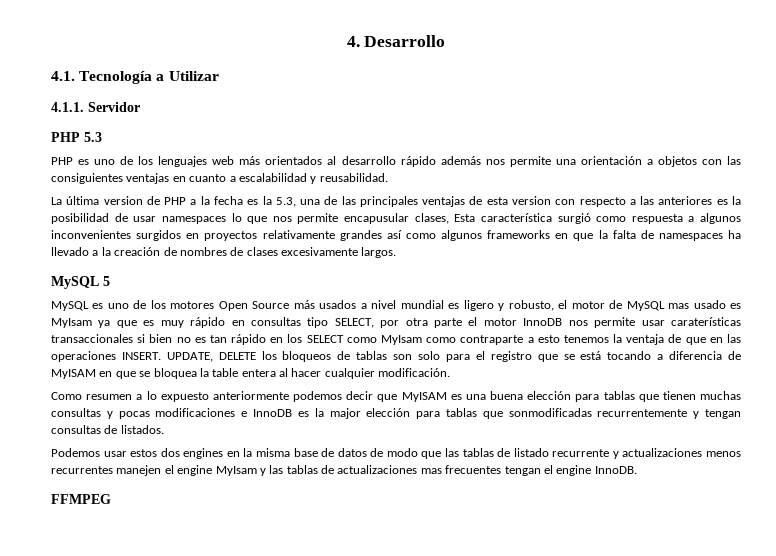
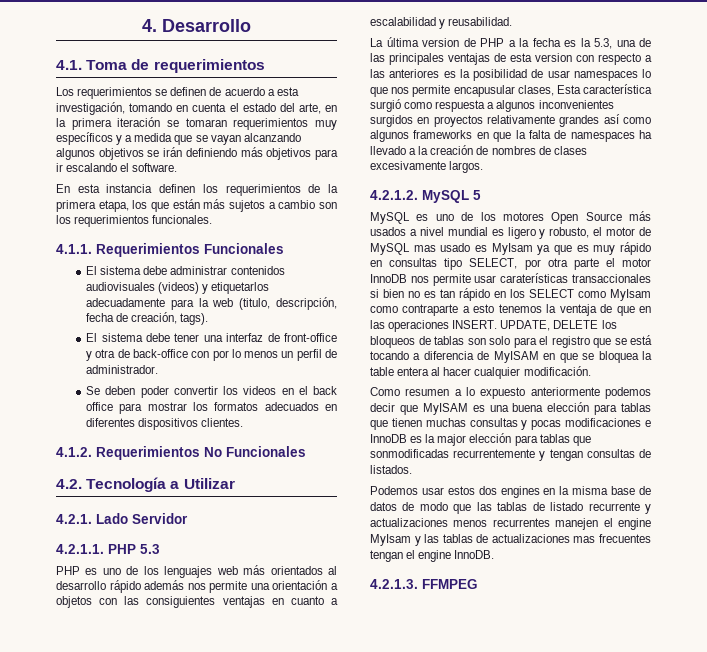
(75, 76) none -> [86,59,265,73] [56,87,299,99] [56,102,337,115] [56,117,337,130] [56,132,301,145] [56,147,338,160] [56,163,178,172] [56,184,338,196] [56,199,337,212] [56,215,213,227] [56,243,284,257] [86,266,285,275] [86,282,270,294] [86,297,337,310] [86,312,209,325] [86,333,337,342] [86,349,337,361] [86,365,159,374] [86,386,337,398] [86,402,338,414] [86,418,244,430] [56,446,306,460] [56,479,82,489] Toma de requerimientos // Los requerimientos se definen de acuerdo a esta investigación, tomando en cuenta el estado del arte, en la primera iteración se tomaran requerimientos muy específicos y a medida que se vayan alcanzando algunos objetivos se irán definiendo más objetivos para ir escalando el software. // En esta instancia definen los requerimientos de la primera etapa, los que están más sujetos a cambio son los requerimientos funcionales. // 4.1.1. Requerimientos Funcionales // El sistema debe administrar contenidos audiovisuales (videos) y etiquetarlos adecuadamente para la web (titulo, descripción, fecha de creación, tags). // El sistema debe tener una interfaz de front-office y otra de back-office con por lo menos un perfil de administrador. // Se deben poder convertir los videos en el back office para mostrar los formatos adecuados en diferentes dispositivos clientes. // 4.1.2. Requerimientos No Funcionales // 4.2.
[51,102,84,112] 4.1.1. -> [56,513,128,524] 4.2.1. Lado
(140, 107) none -> [56,544,104,554] 4.2.1.1.
(397, 252) none -> [370,190,418,200] 4.2.1.2.
(637, 470) none -> [370,579,418,589] 4.2.1.3.

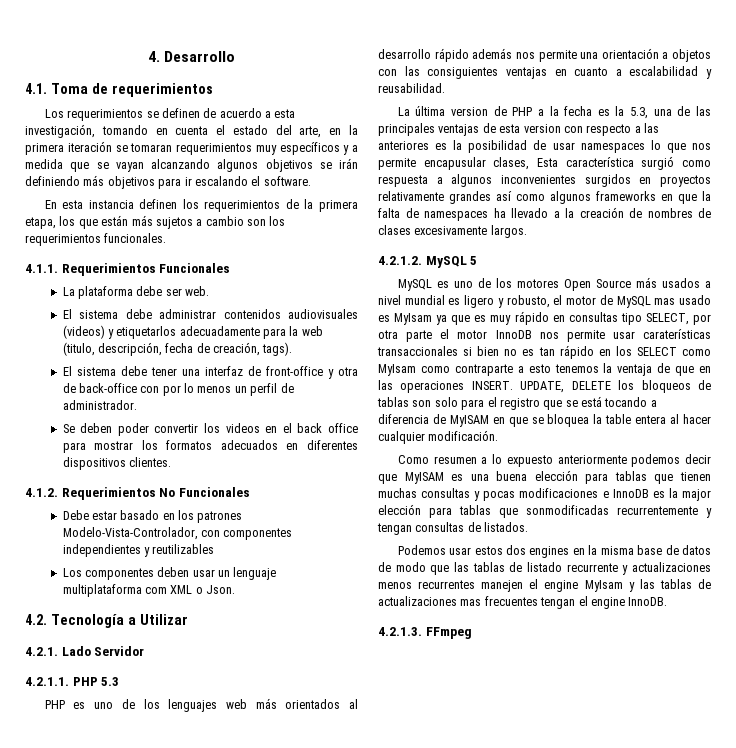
(284, 248) none -> [62,286,210,299] // La plataforma debe ser web.
(306, 451) none -> [62,510,243,523] [62,527,293,540] [62,544,215,557] [62,567,277,580] [62,584,236,597] // Debe estar basado en los patrones Modelo-Vista-Controlador, con componentes independientes y reutilizables // Los componentes deben usar un lenguaje multiplataforma com XML o Json.
[422,579,478,589] FFMPEG -> [425,627,472,639] FFmpeg

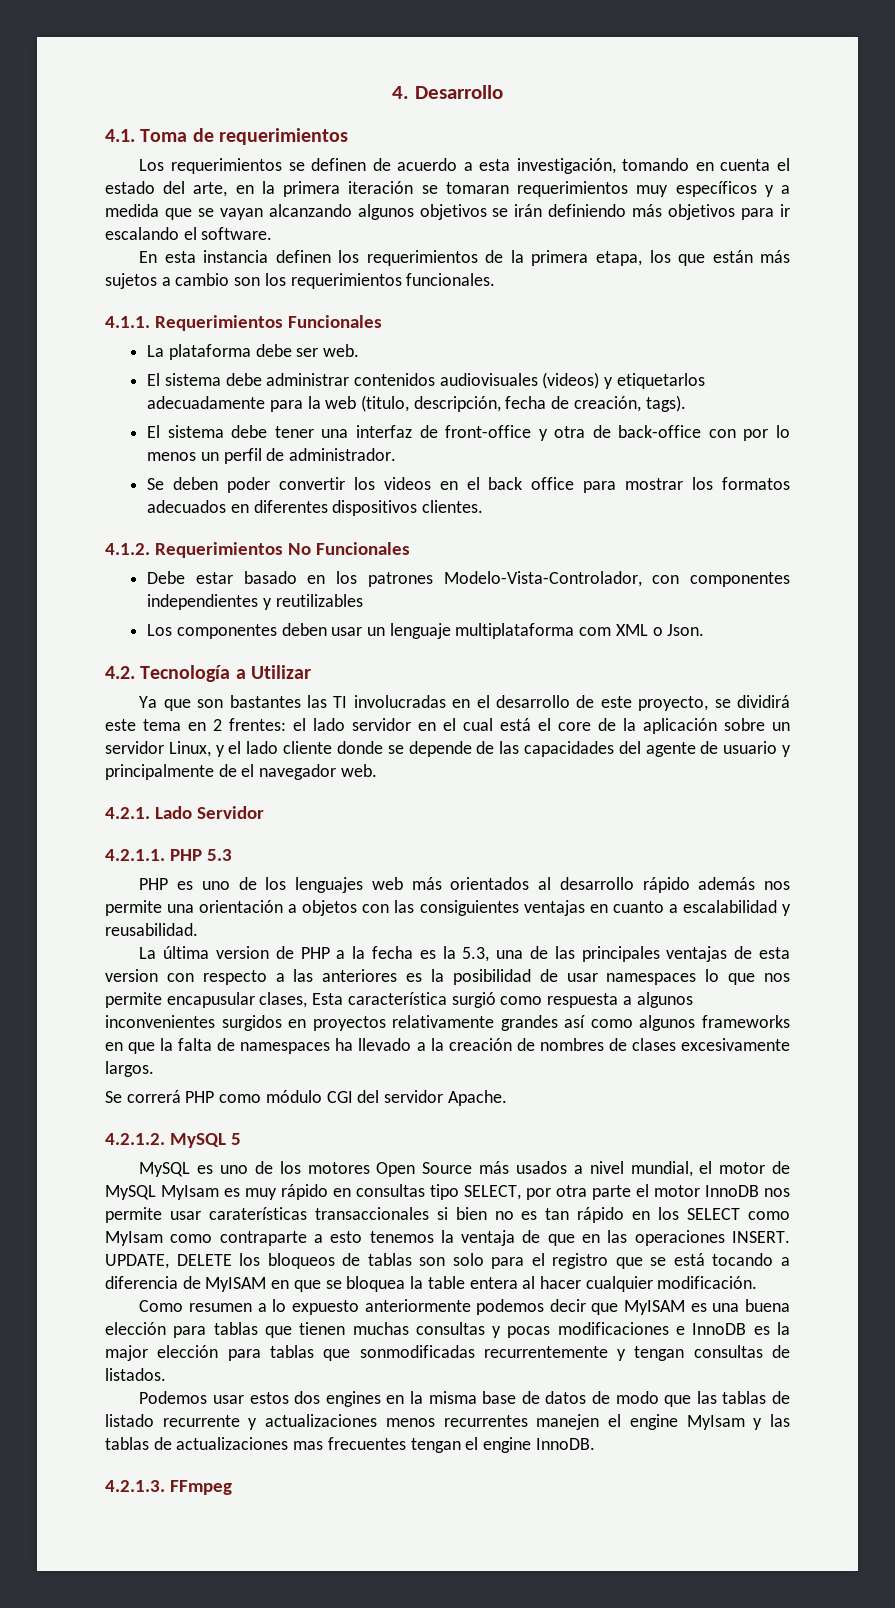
(188, 619) none -> [139,695,790,711] [105,718,790,734] [105,741,791,757] [105,764,377,780] // Ya que son bastantes las TI involucradas en el desarrollo de este proyecto, se dividirá este tema en 2 frentes: el lado servidor en el cual está el core de la aplicación sobre un servidor Linux, y el lado cliente donde se depende de las capacidades del agente de usuario y principalmente de el navegador web.
(527, 231) none -> [105,1090,507,1106] // Se correrá PHP como módulo CGI del servidor Apache.
[404,295,711,308] [378,313,471,325] mundial es ligero y robusto, el motor de MySQL mas usado es MyIsam ya que -> [630,1161,790,1177] [105,1185,219,1200] mundial, el motor de MySQL MyIsam

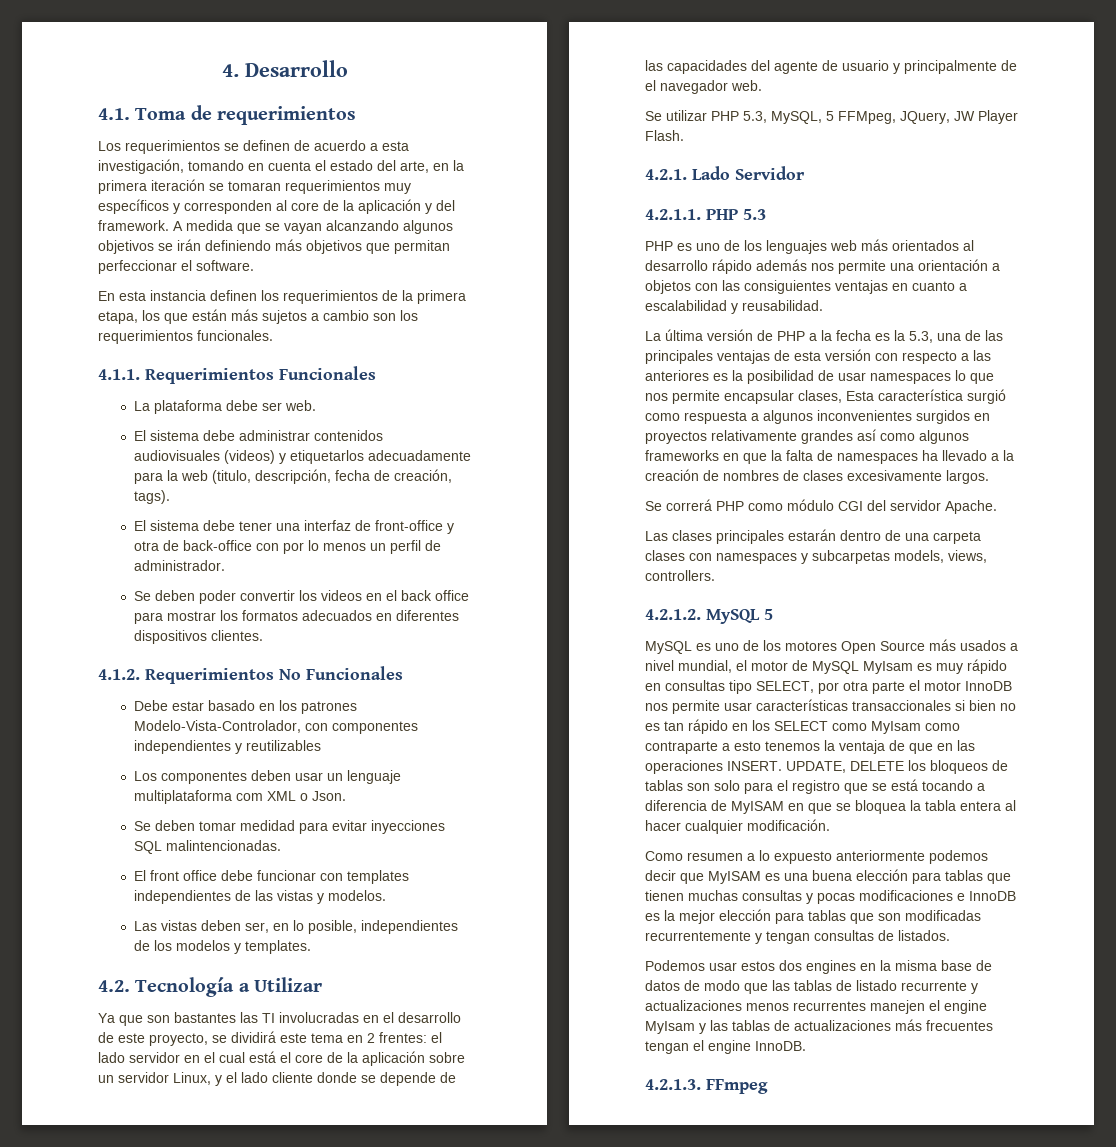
[781,185,791,194] a -> [184,199,455,214] [98,220,183,231] corresponden al core de la aplicación y del framework. A
[741,204,790,220] [105,227,179,240] para ir escalando -> [366,240,450,254] [98,260,177,274] que permitan perfeccionar
(705, 630) none -> [133,820,445,834] [133,840,281,854] [133,870,409,884] [133,890,386,904] [133,920,458,934] [133,940,311,954] // Se deben tomar medidad para evitar inyecciones SQL malintencionadas. // El front office debe funcionar con templates independientes de las vistas y modelos. // Las vistas deben ser, en lo posible, independientes de los modelos y templates.
(377, 770) none -> [645,110,1018,124] [645,130,684,141] // Se utilizar PHP 5.3, MySQL, 5 FFMpeg, JQuery, JW Player Flash.
[216,946,270,959] version -> [707,329,753,341] versión
[105,969,158,982] version -> [825,349,871,361] versión
[166,992,255,1008] encapusular -> [724,390,794,404] encapsular
(507, 1098) none -> [645,529,981,544] [645,550,987,564] [645,570,715,581] // Las clases principales estarán dentro de una carpeta clases con namespaces y subcarpetas models, views, controllers.
[208,1207,307,1220] caraterísticas -> [756,699,848,711] características
[427,1276,465,1289] table -> [925,800,956,811] tabla
[105,1345,475,1361] major elección para tablas que sonmodificadas -> [679,909,981,924] mejor elección para tablas que son modificadas
[293,1441,324,1450] mas -> [895,1019,922,1031] más

